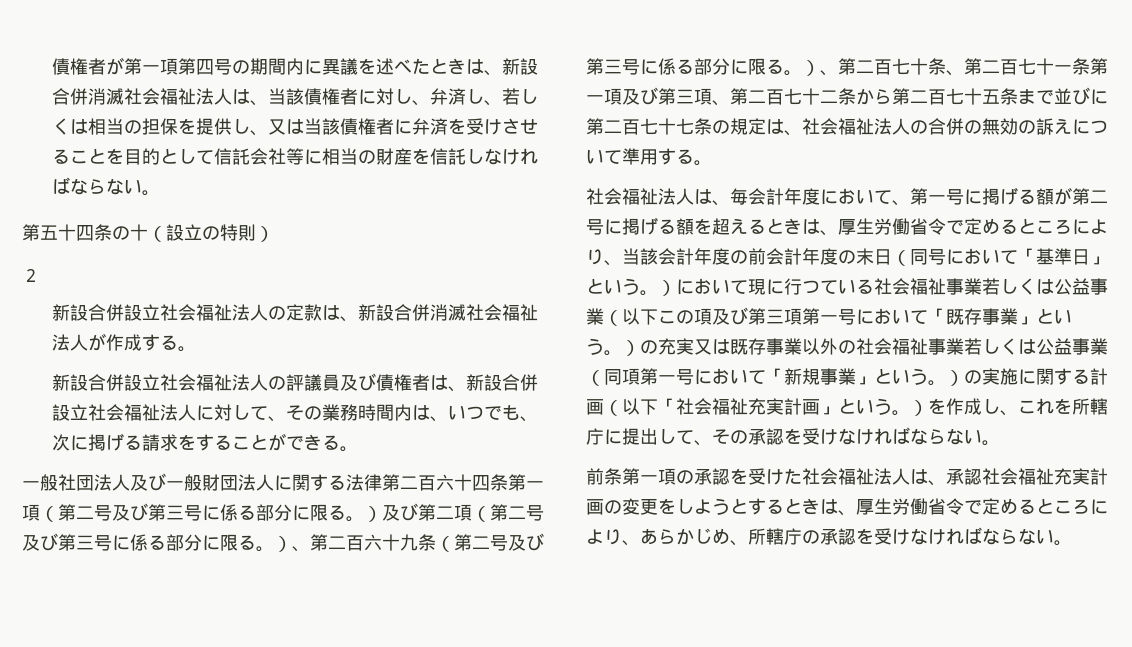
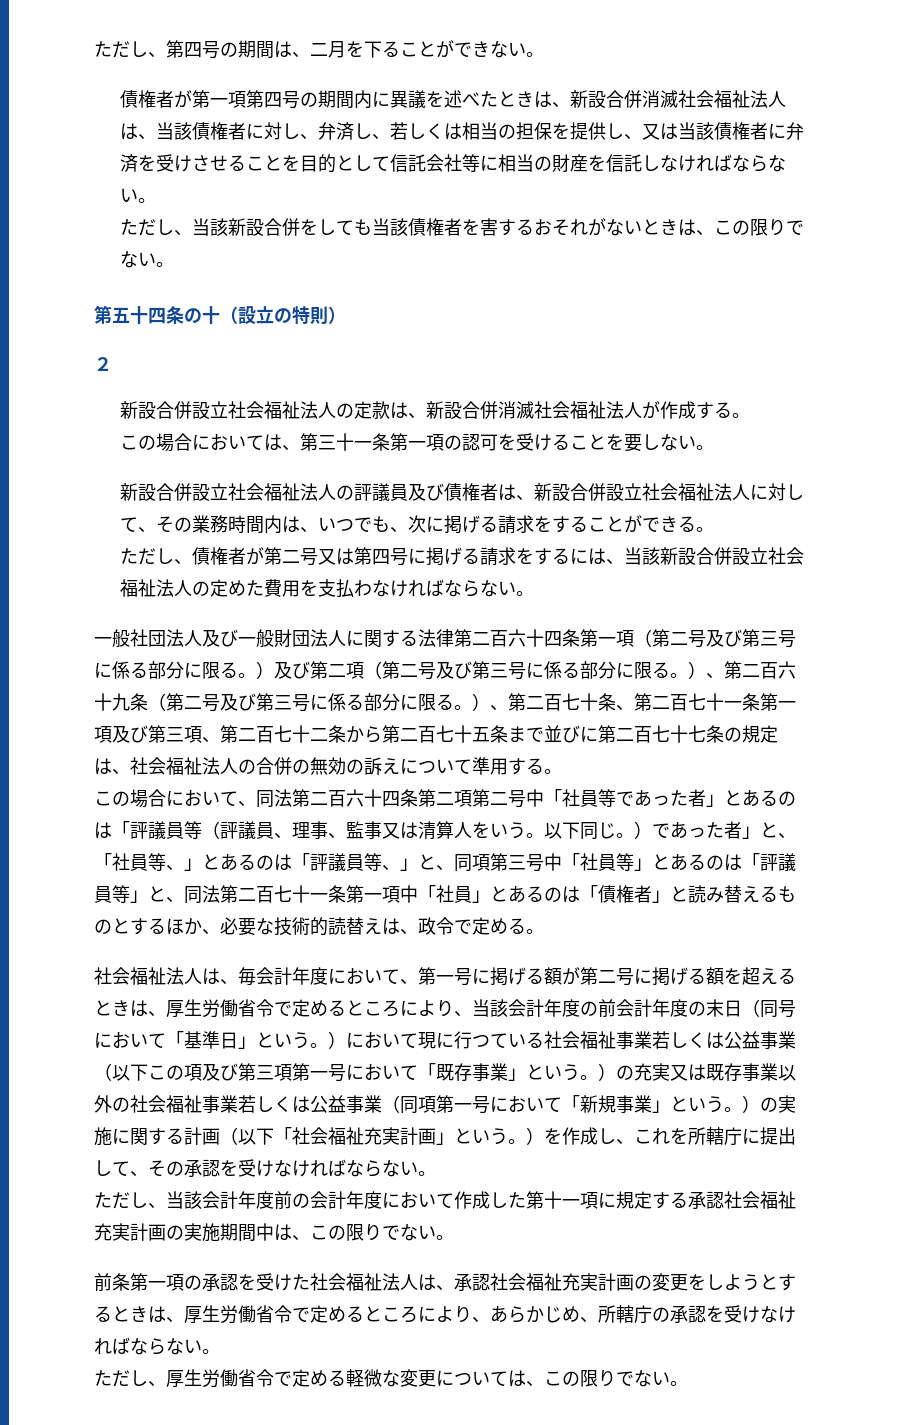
(52, 66) none -> [94,40,544,59] ただし、第四号の期間は、二月を下ることができない。 //
(161, 193) none -> [119,218,804,236] [119,251,174,268] // ただし、当該新設合併をしても当該債権者を害するおそれがないときは、この限りでない。
(197, 349) none -> [119,433,714,452] // この場合においては、第三十一条第一項の認可を受けることを要しない。
(359, 449) none -> [119,547,804,566] [119,579,534,597] // ただし、債権者が第二号又は第四号に掲げる請求をするには、当該新設合併設立社会福祉法人の定めた費用を支払わなければならない。
(712, 163) none -> [94,789,796,808] [94,821,796,840] [94,853,796,872] [94,885,796,904] [94,917,544,936] // この場合において、同法第二百六十四条第二項第二号中「社員等であった者」とあるのは「評議員等（評議員、理事、監事又は清算人をいう。以下同じ。）であった者」と、「社員等、」とあるのは「評議員等、」と、同項第三号中「社員等」とあるのは「評議員等」と、同法第二百七十一条第一項中「社員」とあるのは「債権者」と読み替えるものとするほか、必要な技術的読替えは、政令で定める。
(1000, 443) none -> [94,1191,796,1209] [94,1223,454,1242] // ただし、当該会計年度前の会計年度において作成した第十一項に規定する承認社会福祉充実計画の実施期間中は、この限りでない。
(1072, 543) none -> [94,1369,688,1388] // ただし、厚生労働省令で定める軽微な変更については、この限りでない。

